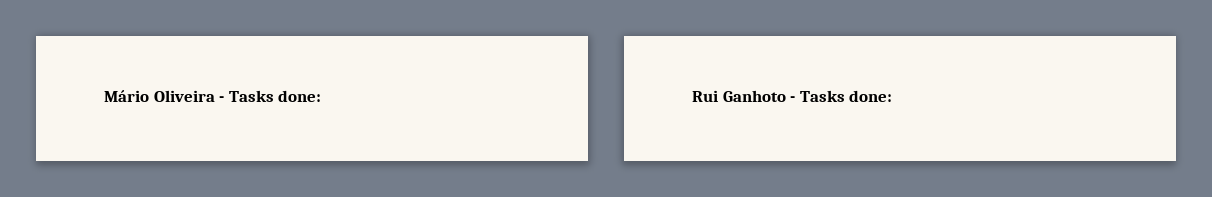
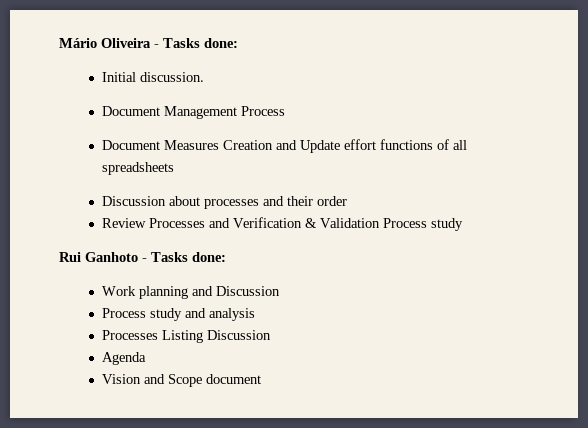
(322, 96) none -> [102,72,205,82] [102,106,286,119] [102,139,468,153] [102,162,175,175] [102,196,348,209] [102,217,464,231] // Initial discussion. // Document Management Process // Document Measures Creation and Update effort functions of all spreadsheets // Discussion about processes and their order // Review Processes and Verification & Validation Process study
(893, 96) none -> [102,286,281,299] [102,308,256,321] [102,330,272,343] [102,352,147,365] [102,374,262,387] // Work planning and Discussion // Process study and analysis // Processes Listing Discussion // Agenda // Vision and Scope document

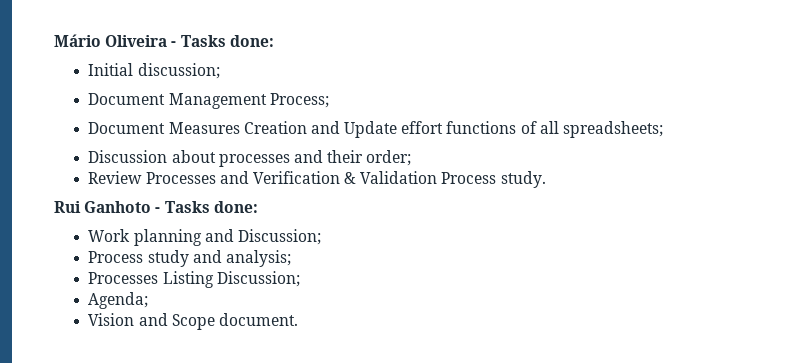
[140,72,205,82] discussion. -> [137,63,220,79] discussion;
[241,106,286,116] Process -> [269,93,329,108] Process;
[102,162,175,175] spreadsheets -> [563,121,664,138] spreadsheets;
[317,196,348,206] order -> [366,150,412,166] order;
[431,218,464,231] study -> [500,171,546,188] study.
[216,286,281,296] Discussion -> [237,229,321,245] Discussion;
[209,308,256,321] analysis -> [225,250,291,267] analysis;
[207,330,272,340] [102,352,147,365] Discussion // Agenda -> [216,271,300,287] [88,292,149,309] Discussion; // Agenda;
[206,374,262,384] document -> [218,313,298,326] document.

